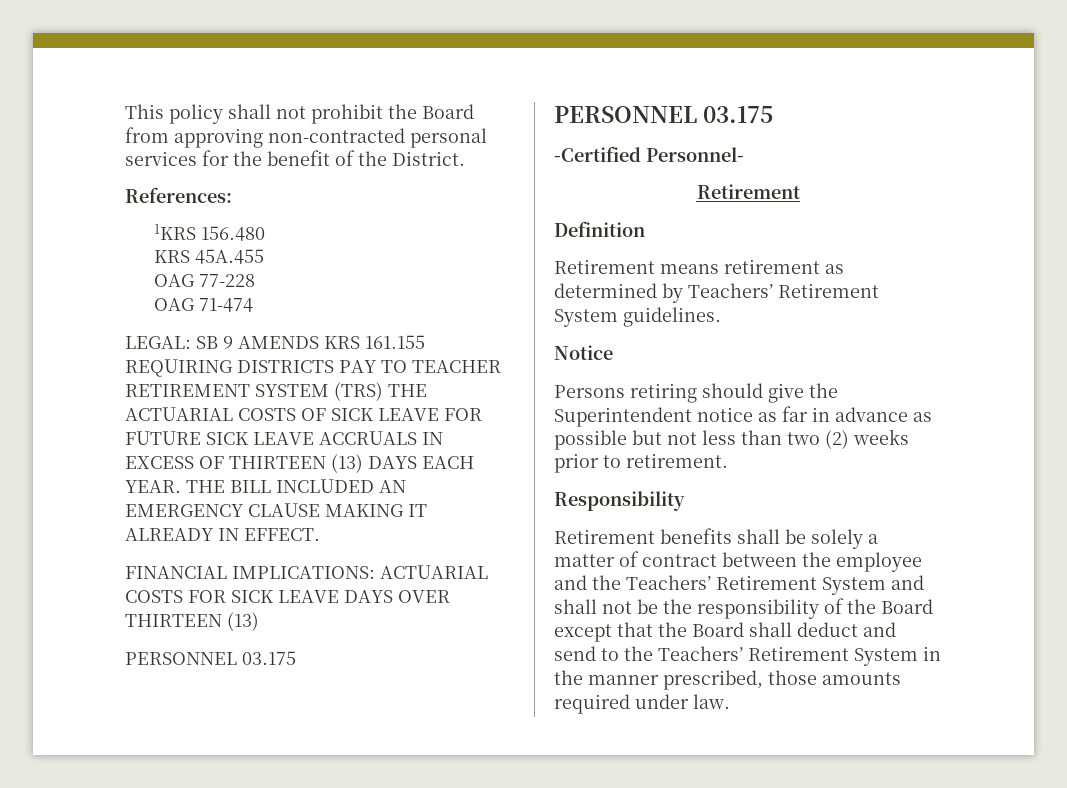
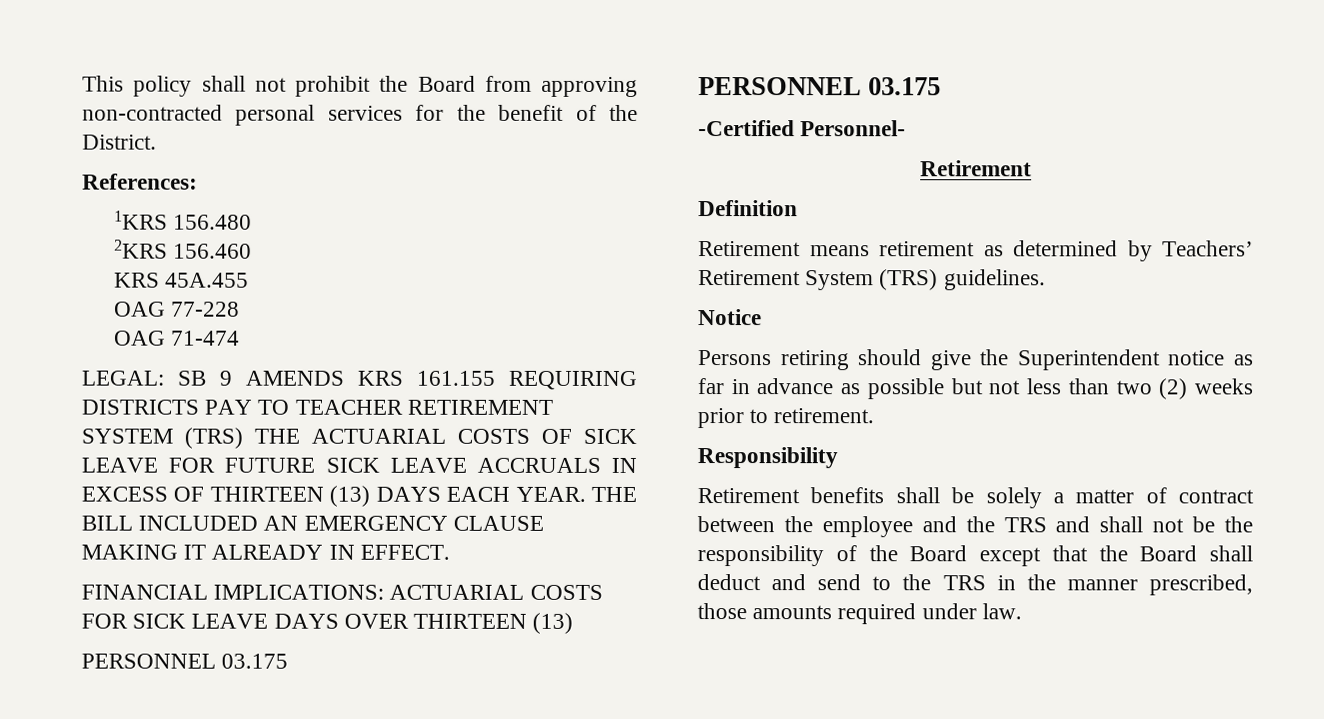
(266, 233) none -> [114,239,253,259] // 2KRS 156.460
(618, 318) none -> [879,269,939,291] (TRS)
[626,575,886,595] Teachers’ Retirement System -> [1003,517,1047,533] TRS
[658,646,918,666] Teachers’ Retirement System -> [942,575,986,591] TRS

